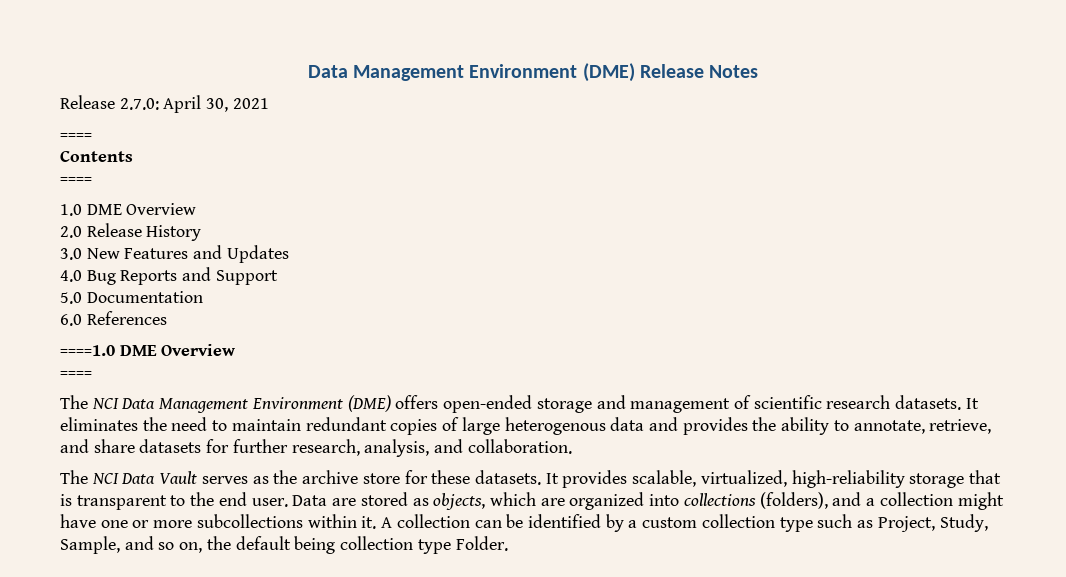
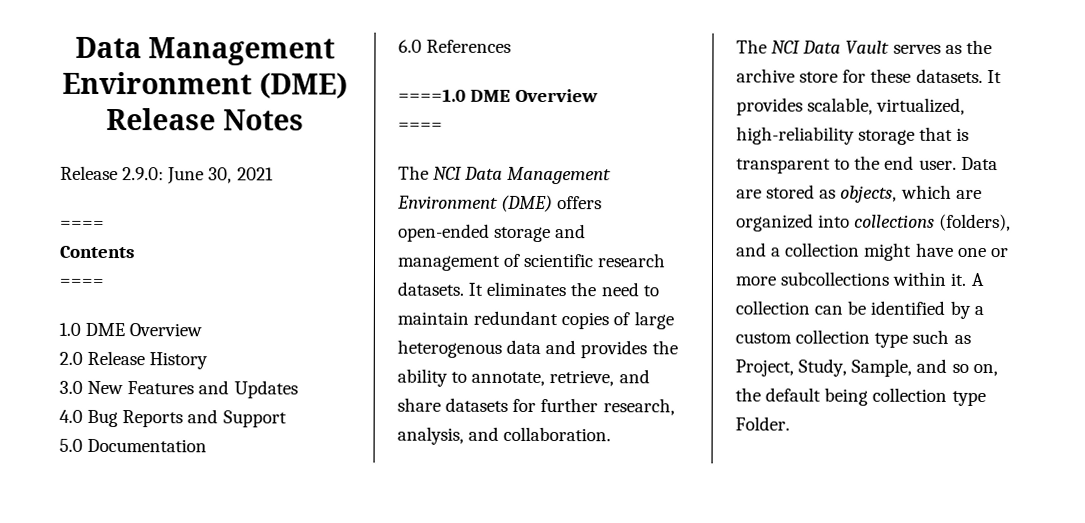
[119,95,202,113] 2.7.0: April -> [122,167,205,185] 2.9.0: June

